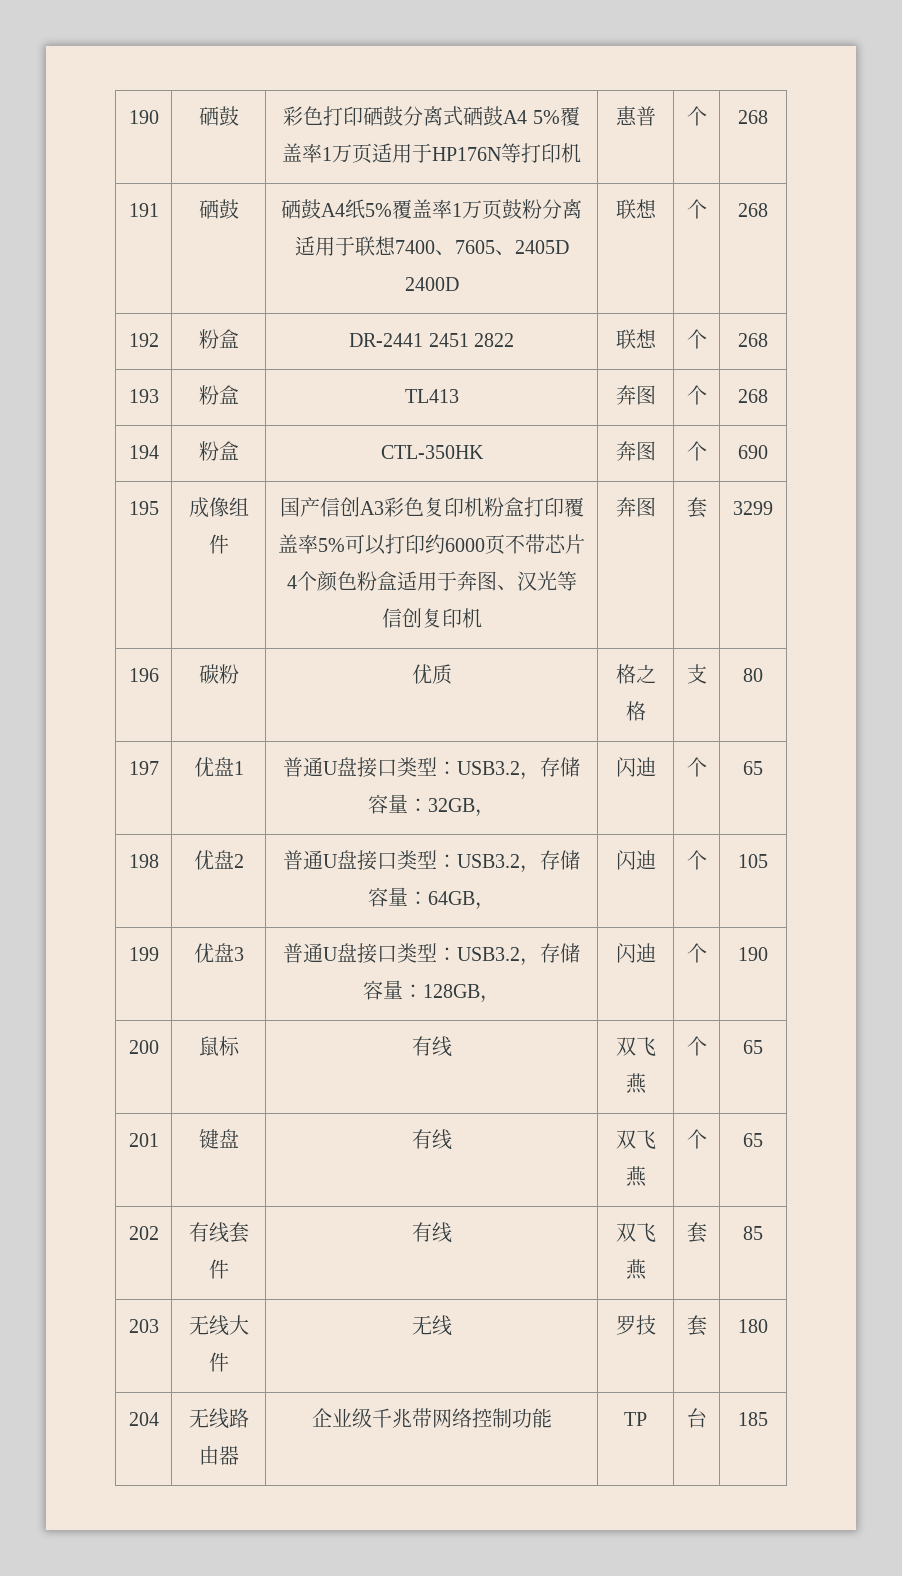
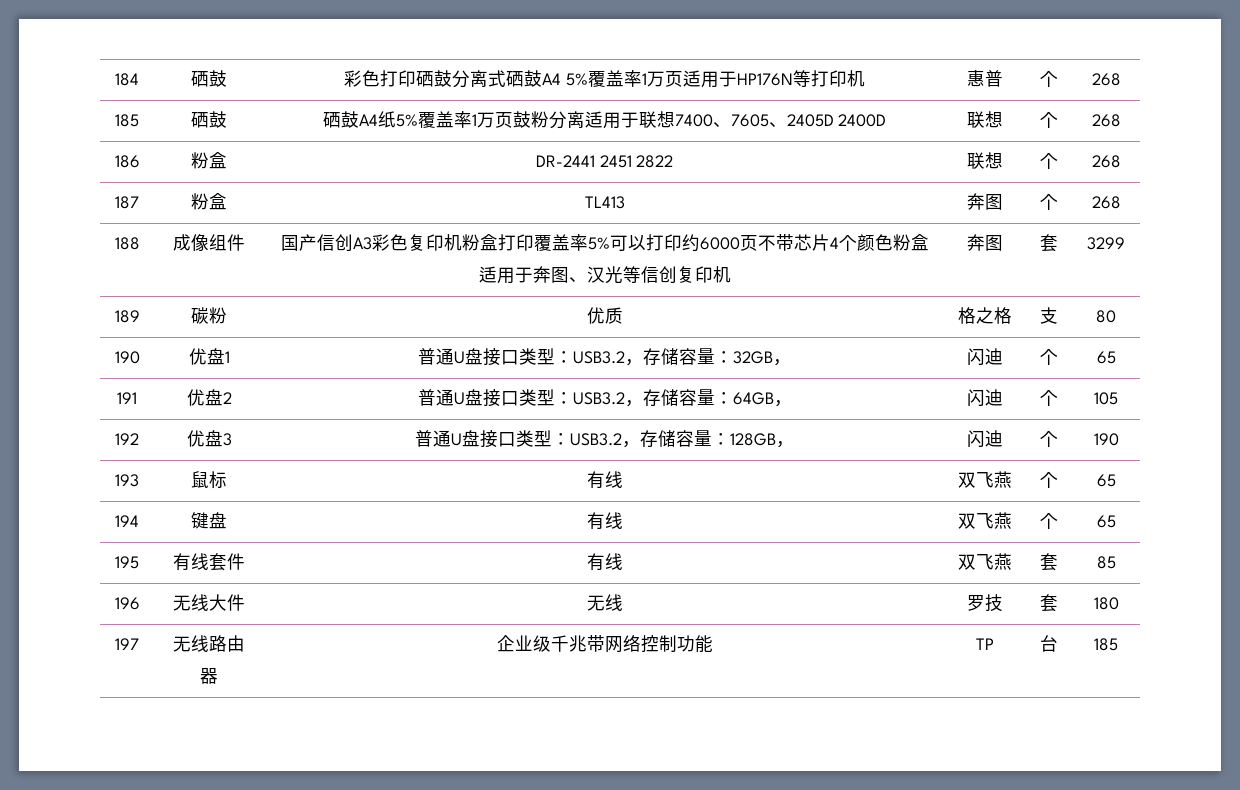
[128,110,159,124] 190 -> [115,73,139,86] 184
[128,203,159,217] 191 -> [115,114,139,127] 185
[128,333,159,347] 192 -> [114,155,140,168] 186
[128,389,159,403] 193 -> [115,196,139,209] 187
[128,445,159,459] [198,441,239,461] [380,445,484,459] [615,441,656,461] [686,441,707,461] [738,445,768,459] [128,501,159,515] 194 | 粉盒 | CTL-350HK | 奔图 | 个 | 690 // 195 -> [114,237,140,250] 188
[128,668,159,682] 196 -> [114,310,140,323] 189
[128,761,159,775] 197 -> [114,351,140,364] 190
[128,854,159,868] 198 -> [117,392,137,404] 191
[128,947,159,961] 199 -> [115,433,139,445] 192
[128,1040,159,1054] 200 -> [115,474,139,487] 193
[128,1133,159,1147] 201 -> [115,515,139,527] 194
[128,1226,159,1240] 202 -> [115,556,139,569] 195
[128,1319,159,1333] 203 -> [114,597,140,610] 196
[128,1412,159,1426] 204 -> [115,638,139,650] 197

